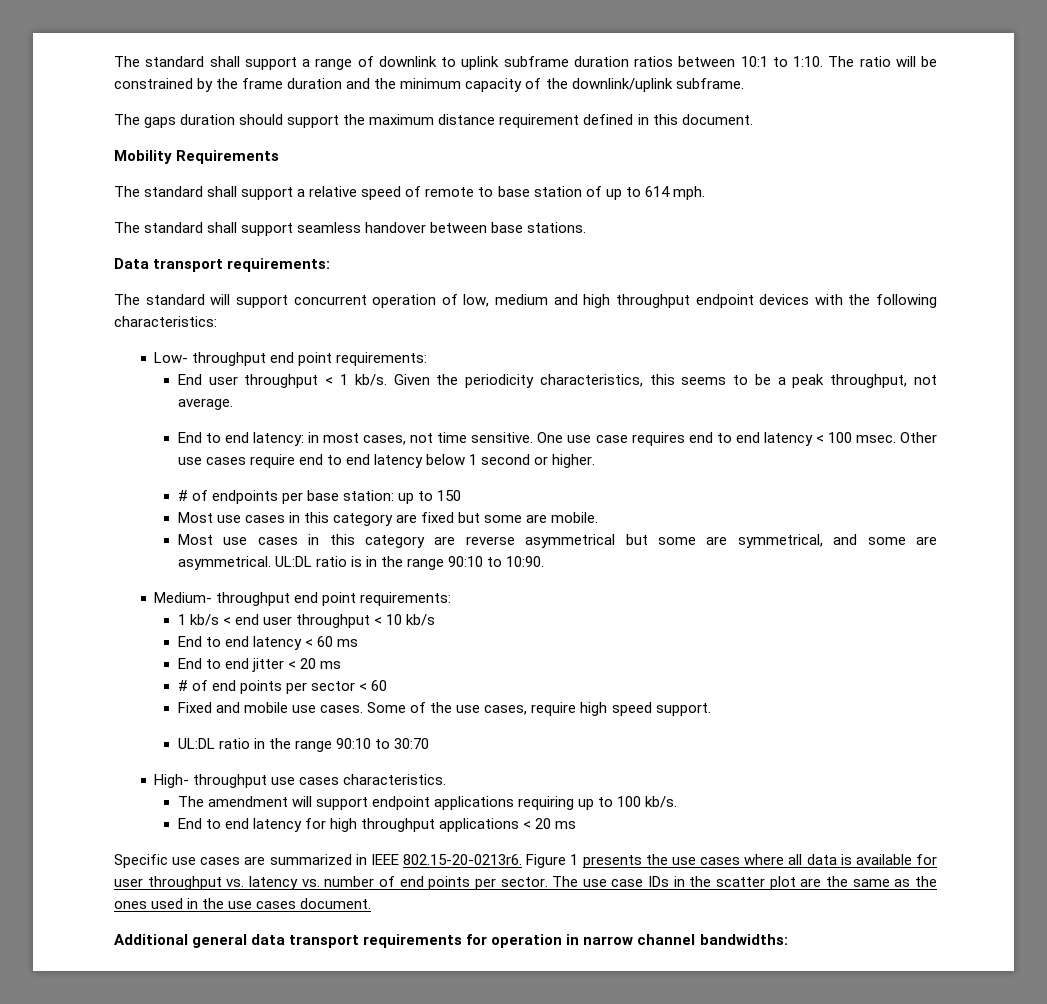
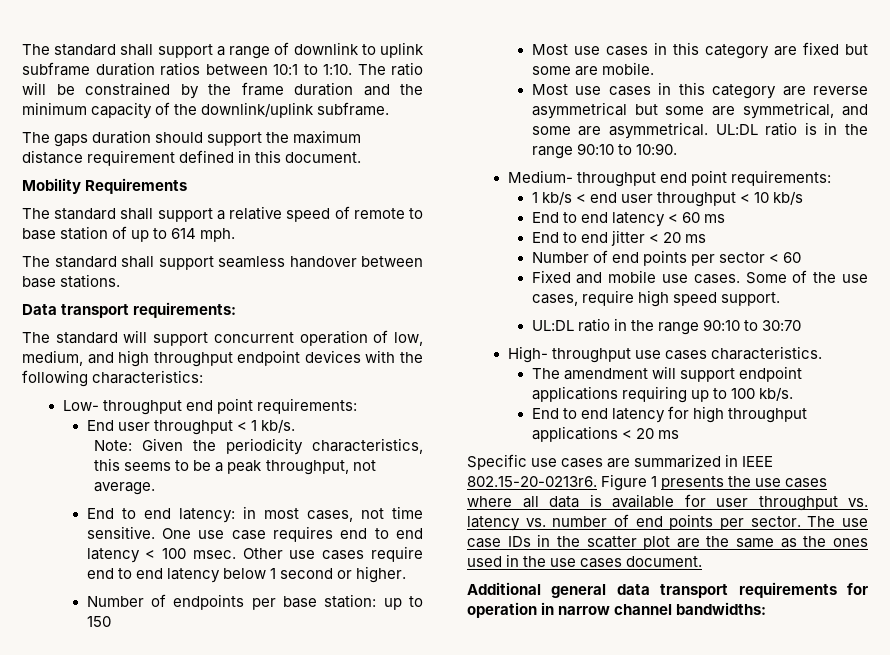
[495,294,548,305] medium -> [22,350,83,366] medium,
(387, 380) none -> [94,440,133,451] // Note:
[177,490,188,501] # -> [86,596,144,607] Number
[177,680,188,691] # -> [531,252,589,263] Number

